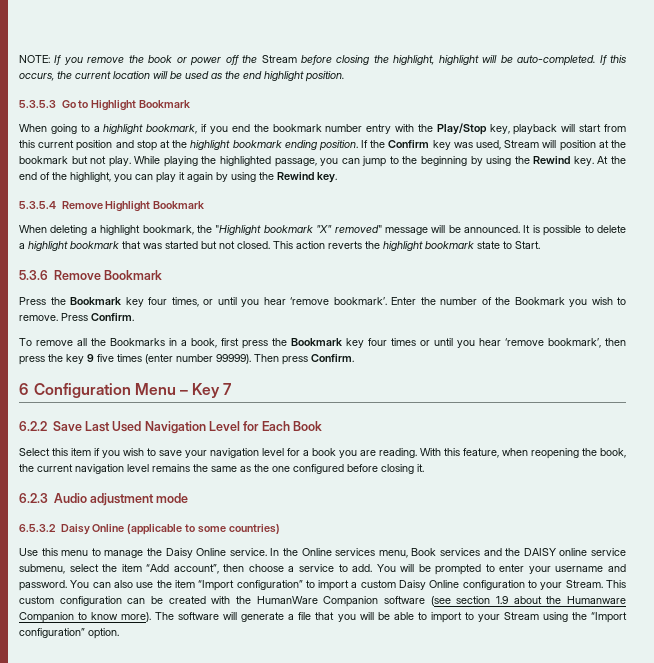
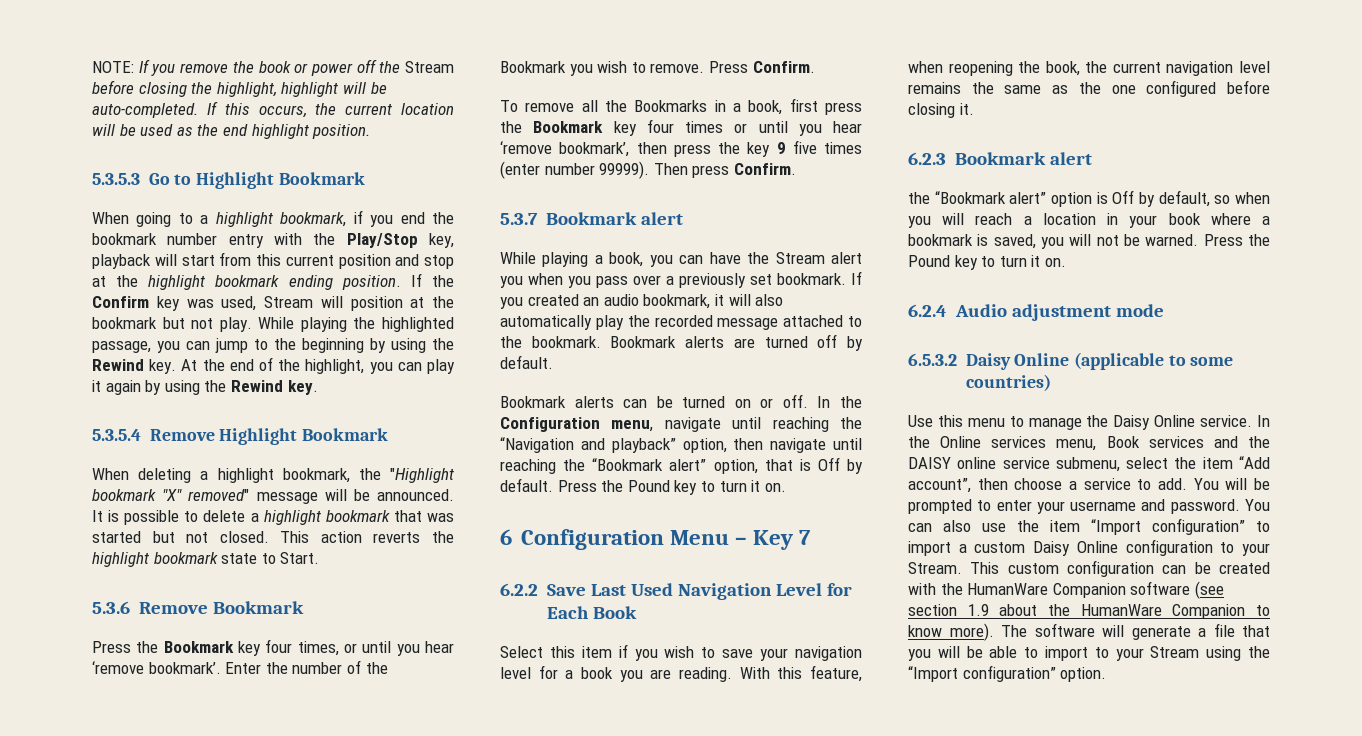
(354, 358) none -> [500,212,683,225] [500,252,862,267] [500,271,862,288] [500,294,784,309] [500,315,862,330] [500,334,863,351] [500,355,553,369] [500,394,862,408] [500,417,862,432] [500,437,862,453] [500,457,863,474] [500,478,786,495] // 5.3.7 Bookmark alert // While playing a book, you can have the Stream alert you when you pass over a previously set bookmark. If you created an audio bookmark, it will also automatically play the recorded message attached to the bookmark. Bookmark alerts are turned off by default. // Bookmark alerts can be turned on or off. In the Configuration menu, navigate until reaching the “Navigation and playback” option, then navigate until reaching the “Bookmark alert” option, that is Off by default. Press the Pound key to turn it on.
(48, 498) none -> [954,152,1092,165] [908,190,1270,207] [908,213,1270,228] [908,234,1270,249] [908,255,1066,270] [908,304,947,317] Bookmark alert // the “Bookmark alert” option is Off by default, so when you will reach a location in your book where a bookmark is saved, you will not be warned. Press the Pound key to turn it on. // 6.2.4
[567,596,626,604] Humanware -> [1080,604,1162,616] HumanWare

